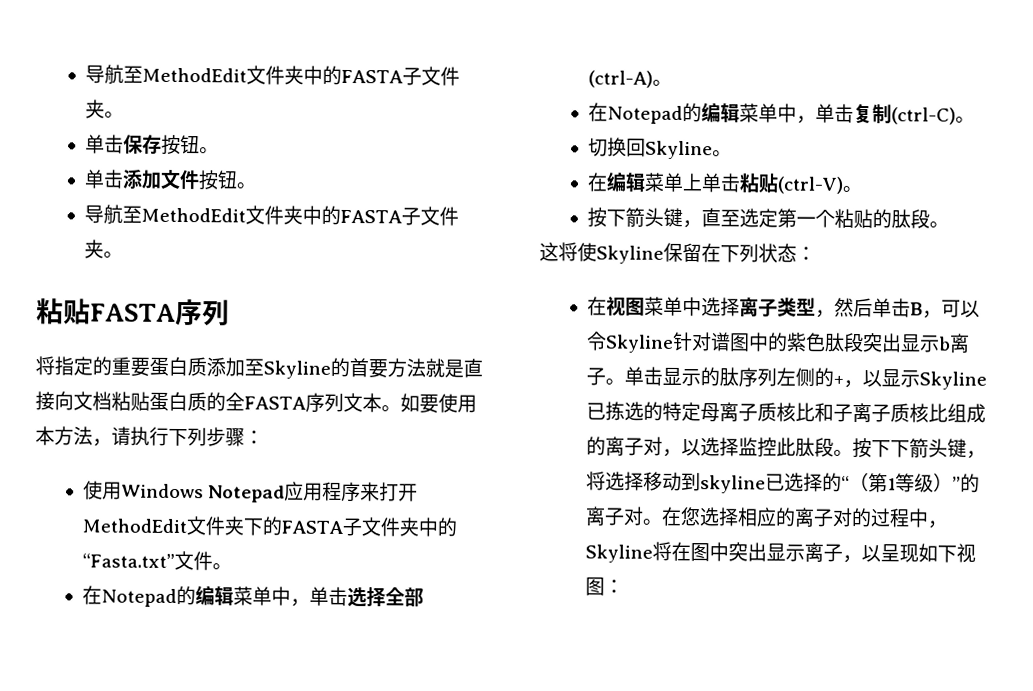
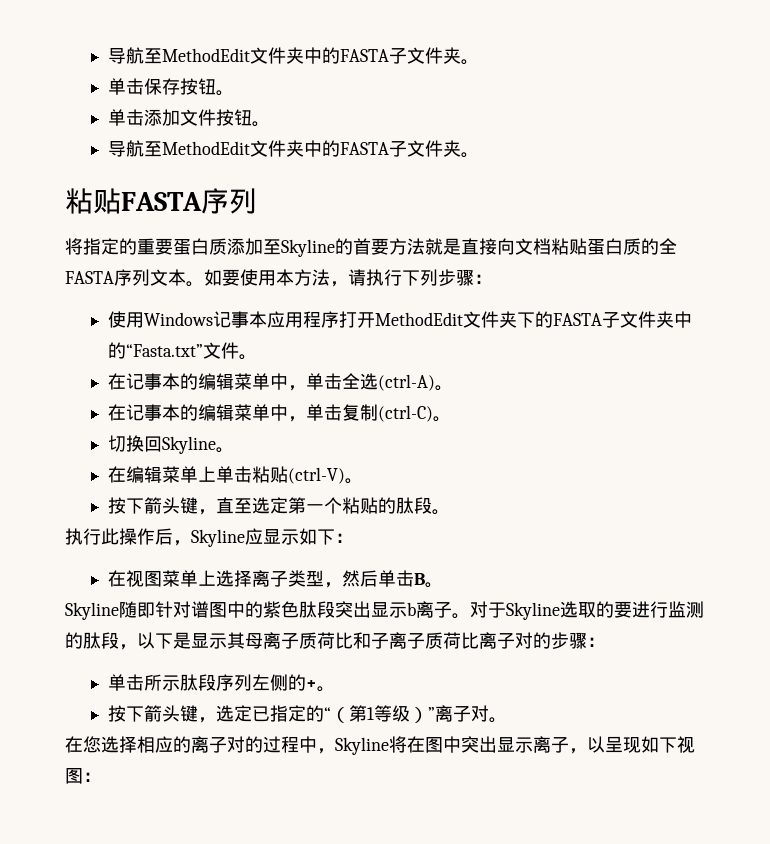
[208,485,286,503] Notepad -> [212,311,267,328] 记事本
[360,482,381,502] 来 -> (339, 319) none
[101,585,425,608] Notepad的编辑菜单中，单击选择全部 -> [125,373,378,391] 记事本的编辑菜单中，单击全选
[607,105,684,124] Notepad -> [125,404,180,421] 记事本
[539,242,797,264] 这将使Skyline保留在下列状态 -> [65,528,335,547] 执行此操作后，Skyline应显示如下
[682,296,703,317] 中 -> [197,570,216,586] 上
[922,299,981,319] [586,331,675,353] ，可以令Skyline -> [424,582,443,588] [65,601,155,620] 。 // Skyline随即
[624,366,988,390] [586,401,987,423] [586,436,987,459] [586,471,824,494] 单击显示的肽序列左侧的+，以显示Skyline已拣选的特定母离子质核比和子离子质核比组成的离子对，以选择监控此肽段。按下下箭头键，将选择移动到skyline已选择 -> [470,601,704,620] [65,632,605,650] [107,674,335,692] [107,705,306,723] 对于Skyline选取的要进行监测的肽段，以下是显示其母离子质荷比和子离子质荷比离子对的步骤： // 单击所示肽段序列左侧的+。 // 按下箭头键，选定已指定
[960,473,981,493] 的 -> (435, 713) none
(663, 521) none -> (507, 720) //

